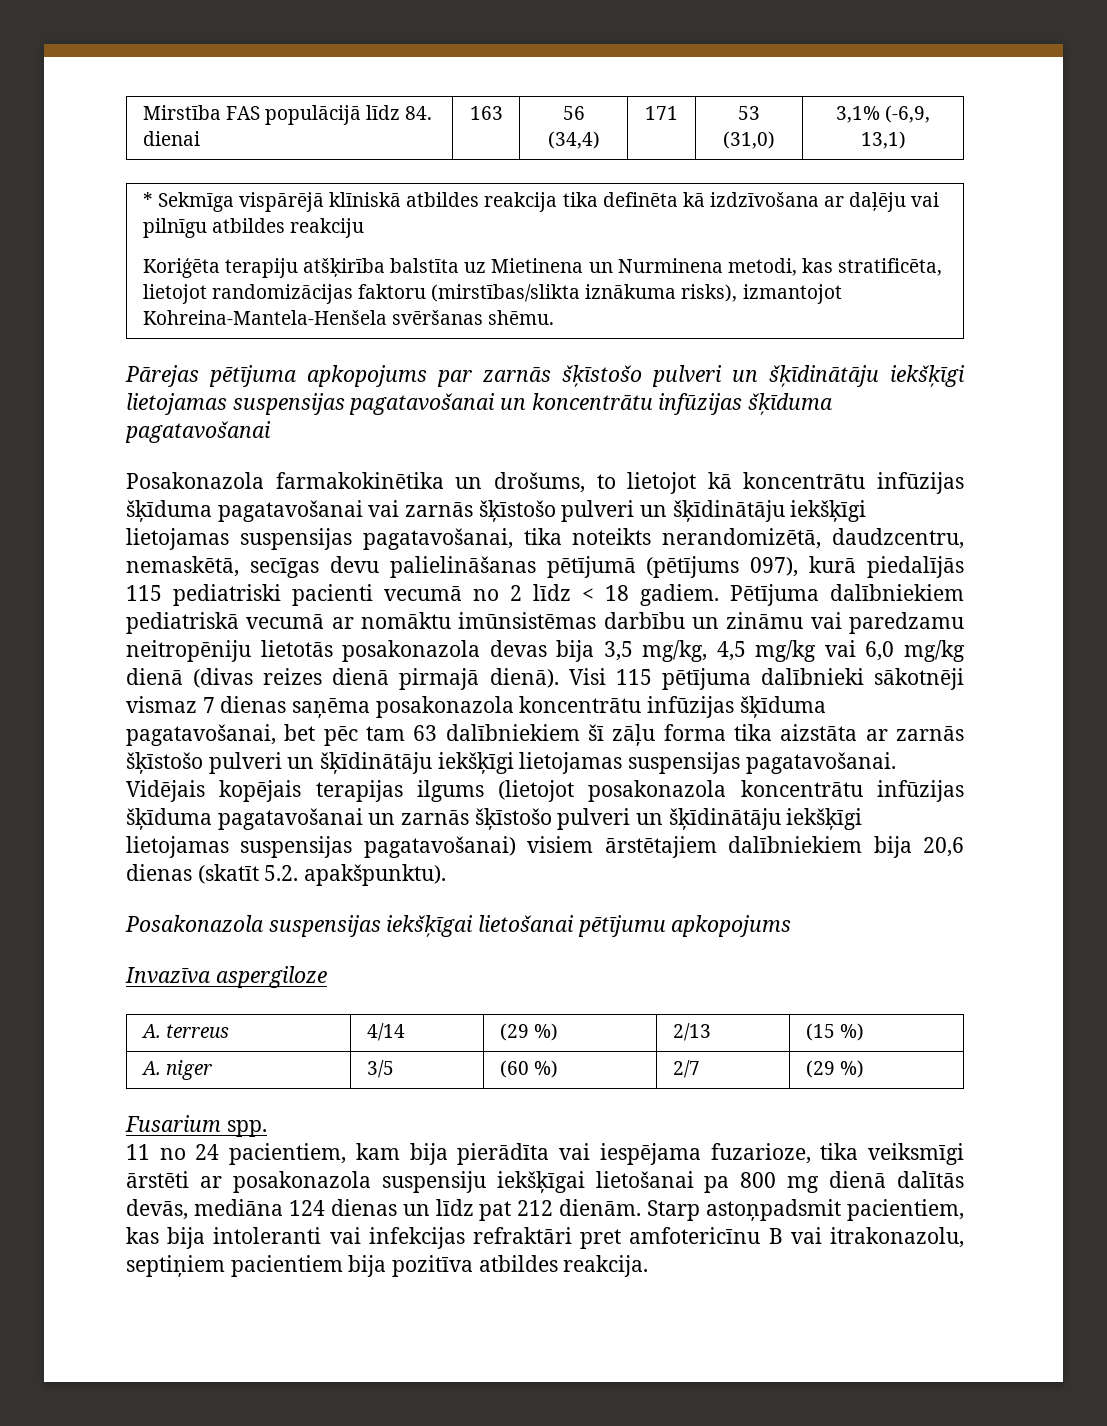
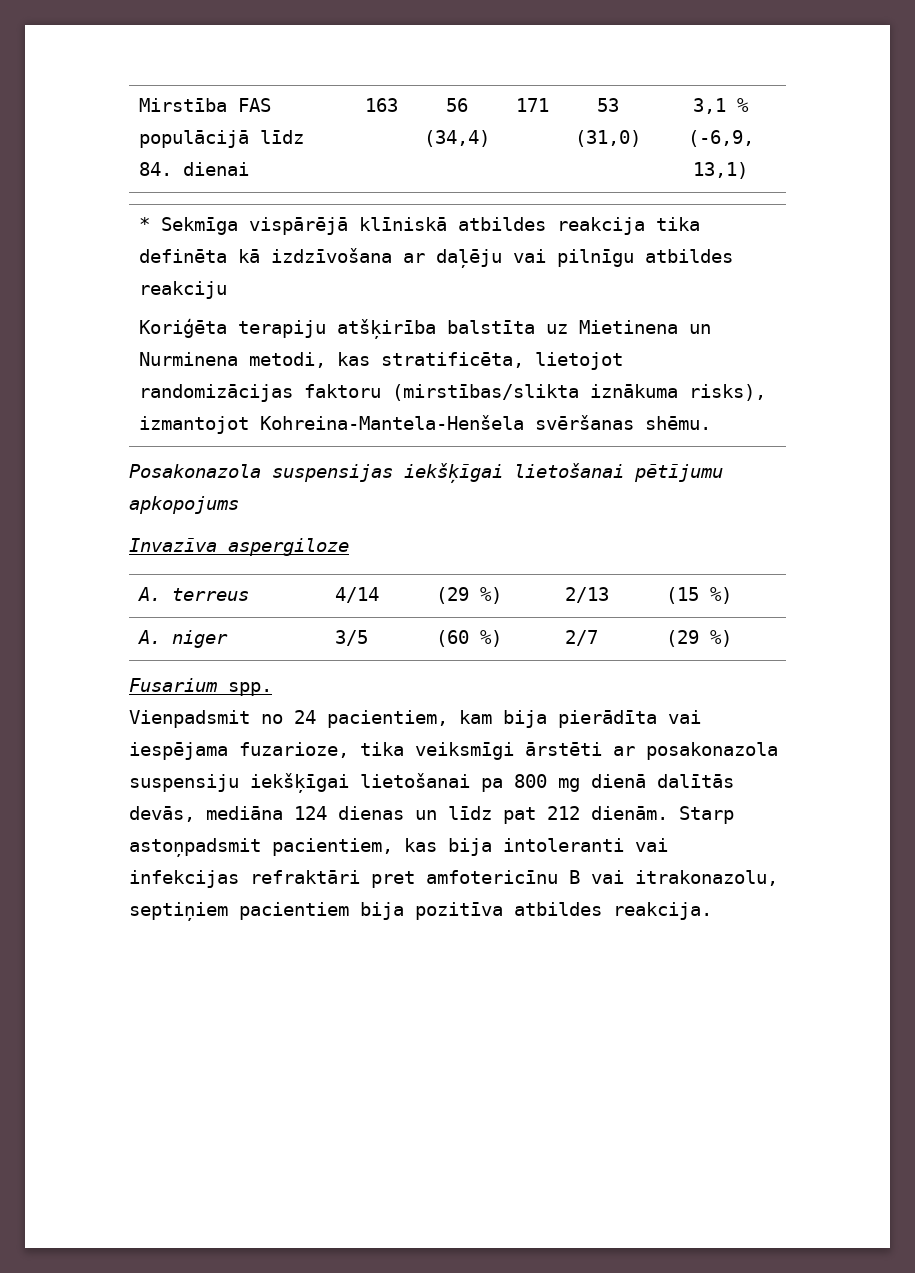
[835,106,880,123] 3,1% -> [693,98,749,114] 3,1 %
[125,365,965,387] [126,393,834,415] [125,421,271,443] [126,472,964,494] [126,500,867,522] [126,528,964,550] [126,556,964,578] [126,584,964,606] [126,612,965,634] [126,640,965,662] [126,668,965,690] [126,696,826,718] [126,724,965,746] [126,752,896,774] [126,780,964,802] [126,808,863,830] [126,836,965,858] [126,864,447,886] // Pārejas pētījuma apkopojums par zarnās šķīstošo pulveri un šķīdinātāju iekšķīgi lietojamas suspensijas pagatavošanai un koncentrātu infūzijas šķīduma pagatavošanai // Posakonazola farmakokinētika un drošums, to lietojot kā koncentrātu infūzijas šķīduma pagatavošanai vai zarnās šķīstošo pulveri un šķīdinātāju iekšķīgi lietojamas suspensijas pagatavošanai, tika noteikts nerandomizētā, daudzcentru, nemaskētā, secīgas devu palielināšanas pētījumā (pētījums 097), kurā piedalījās 115 pediatriski pacienti vecumā no 2 līdz < 18 gadiem. Pētījuma dalībniekiem pediatriskā vecumā ar nomāktu imūnsistēmas darbību un zināmu vai paredzamu neitropēniju lietotās posakonazola devas bija 3,5 mg/kg, 4,5 mg/kg vai 6,0 mg/kg dienā (divas reizes dienā pirmajā dienā). Visi 115 pētījuma dalībnieki sākotnēji vismaz 7 dienas saņēma posakonazola koncentrātu infūzijas šķīduma pagatavošanai, bet pēc tam 63 dalībniekiem šī zāļu forma tika aizstāta ar zarnās šķīstošo pulveri un šķīdinātāju iekšķīgi lietojamas suspensijas pagatavošanai. Vidējais kopējais terapijas ilgums (lietojot posakonazola koncentrātu infūzijas šķīduma pagatavošanai un zarnās šķīstošo pulveri un šķīdinātāju iekšķīgi lietojamas suspensijas pagatavošanai) visiem ārstētajiem dalībniekiem bija 20,6 dienas (skatīt 5.2. apakšpunktu). -> (712, 423) none
[126,1144,150,1160] 11 -> [129,710,250,728] Vienpadsmit

